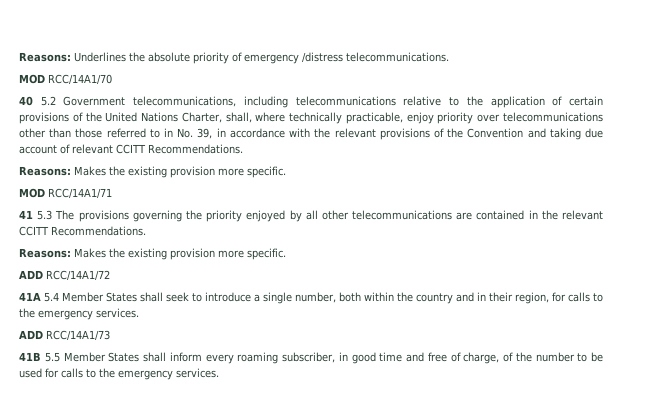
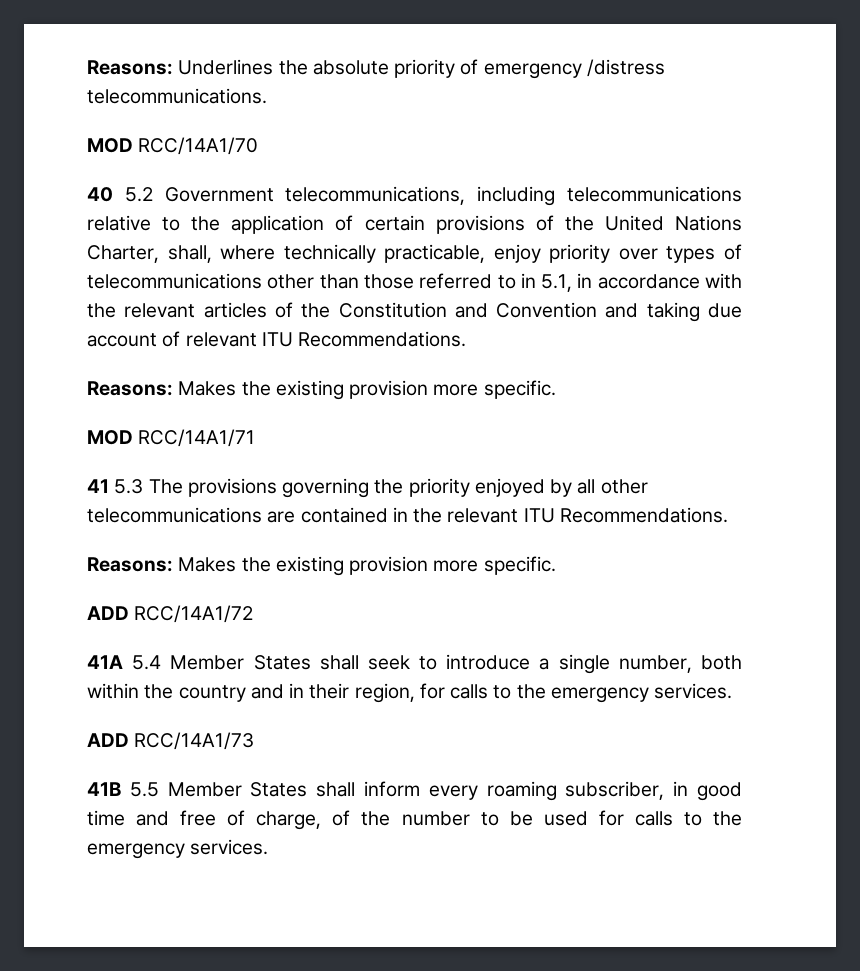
(501, 118) none -> [666,244,742,263] types of
[177,128,213,139] No. 39, -> [541,274,573,292] 5.1,
[379,128,464,140] provisions of the -> [203,302,488,318] articles of the Constitution and
[116,144,146,154] CCITT -> [261,332,293,347] ITU
[19,226,49,236] CCITT -> [523,508,555,523] ITU

